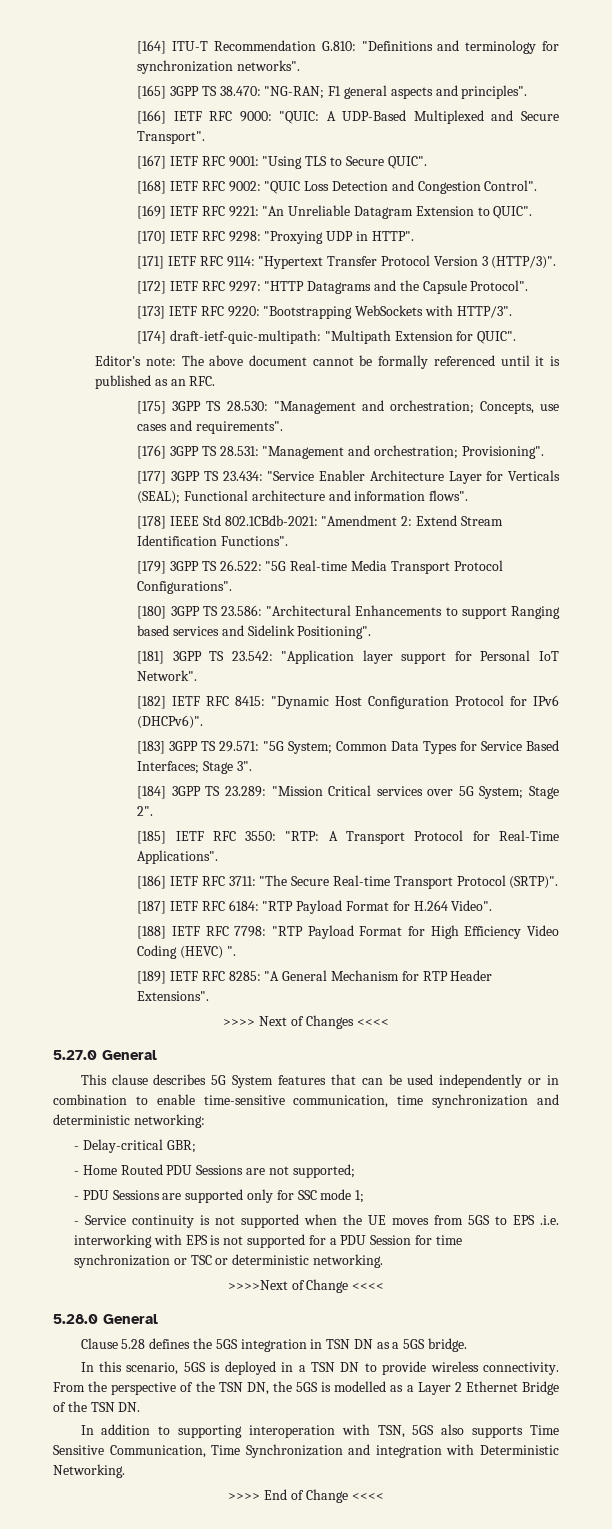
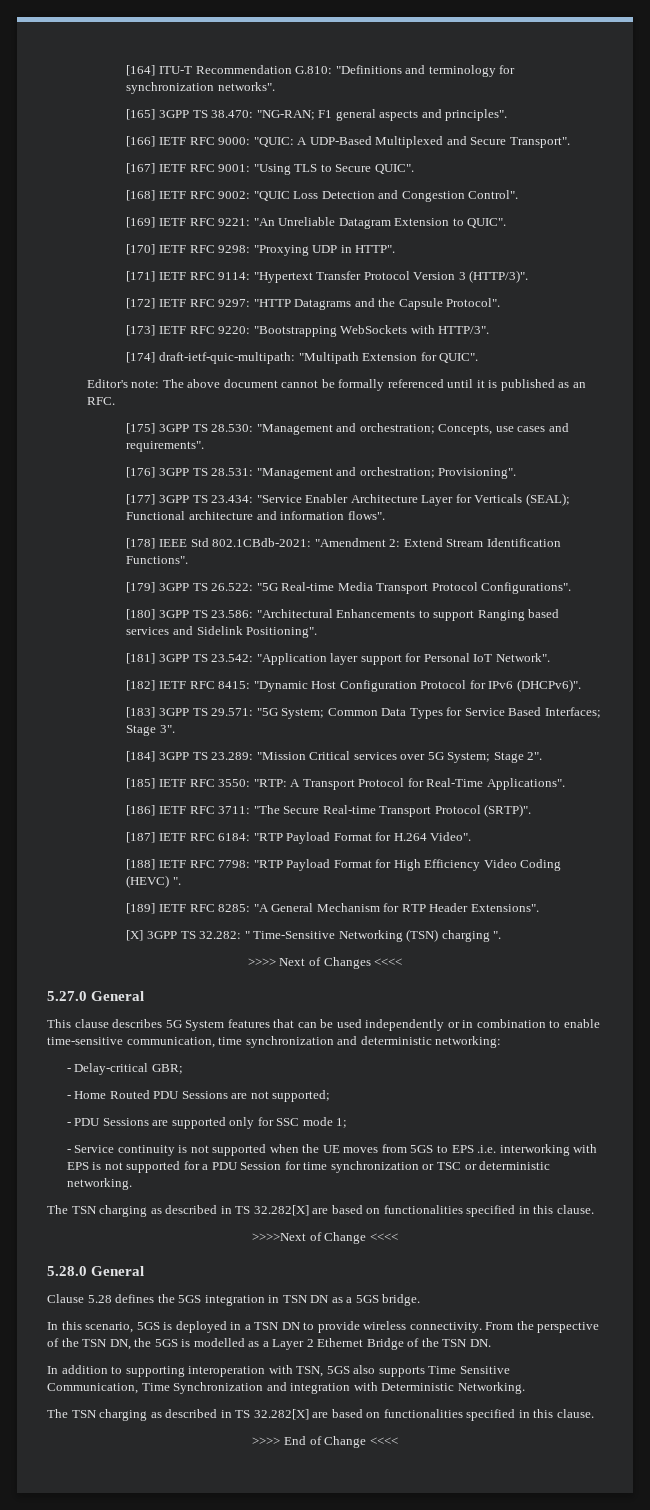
(210, 996) none -> [126,929,502,942] // [X] 3GPP TS 32.282: " Time-Sensitive Networking (TSN) charging ".
(383, 1261) none -> [47,1205,594,1217] // The TSN charging as described in TS 32.282[X] are based on functionalities specified in this clause.
(125, 1471) none -> [47,1409,594,1421] // The TSN charging as described in TS 32.282[X] are based on functionalities specified in this clause.

